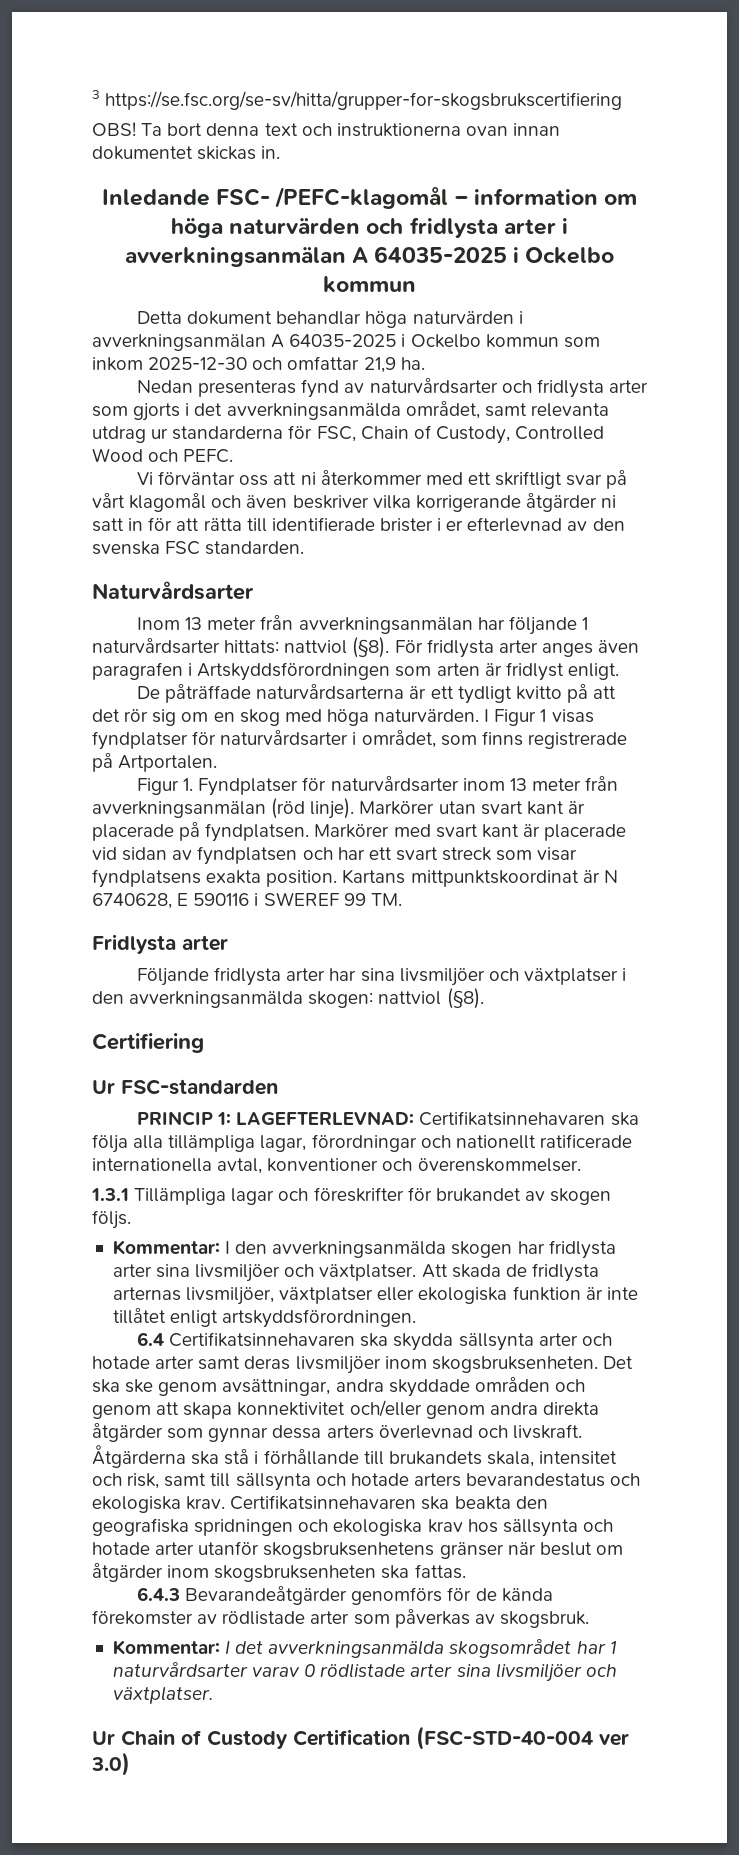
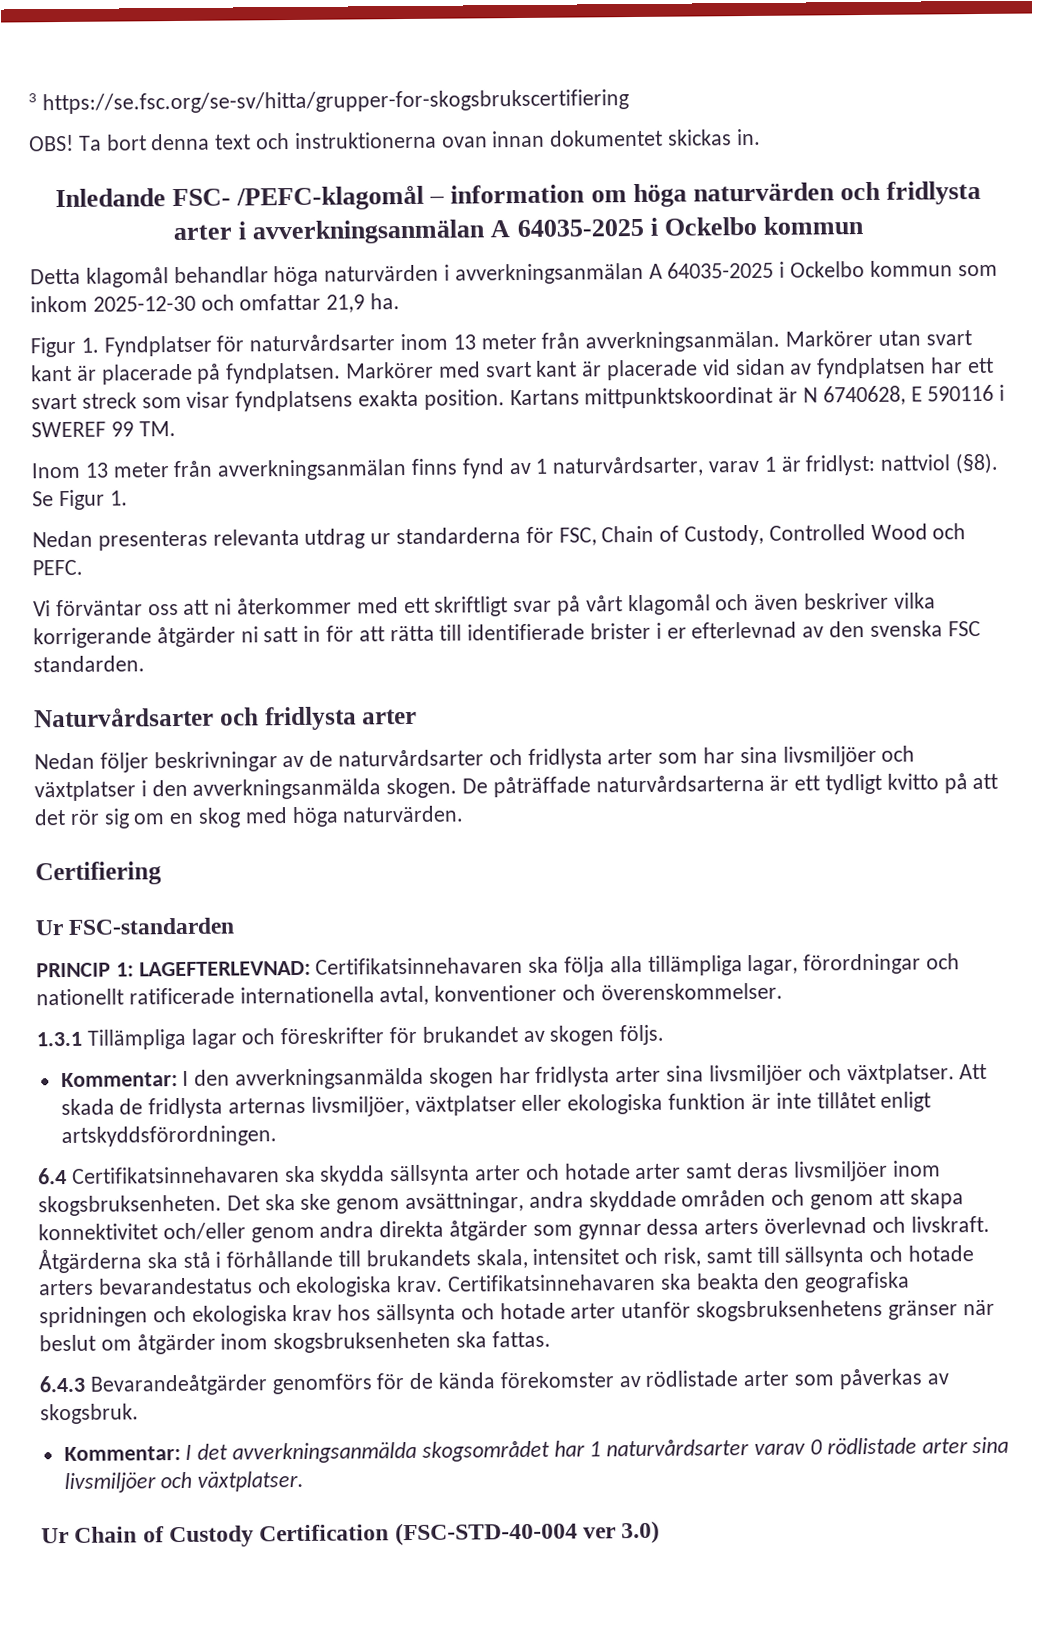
[187,311,273,325] dokument -> [85,267,169,288] klagomål
[136,378,648,398] [92,401,527,421] Nedan presenteras fynd av naturvårdsarter och fridlysta arter som gjorts i det avverkningsanmälda området, samt -> [30,329,972,358] [31,357,994,385] [31,384,1006,412] [31,421,176,438] [31,452,1000,481] [32,489,128,511] [32,530,208,551] Figur 1. Fyndplatser för naturvårdsarter inom 13 meter från avverkningsanmälan. Markörer utan svart kant är placerade på fyndplatsen. Markörer med svart kant är placerade vid sidan av fyndplatsen har ett svart streck som visar fyndplatsens exakta position. Kartans mittpunktskoordinat är N 6740628, E 590116 i SWEREF 99 TM. // Inom 13 meter från avverkningsanmälan finns fynd av 1 naturvårdsarter, varav 1 är fridlyst: nattviol (§8). Se Figur 1. // Nedan presenteras
[136,615,588,635] [92,637,640,658] [92,662,619,681] // Inom 13 meter från avverkningsanmälan har följande 1 naturvårdsarter hittats: nattviol (§8). För fridlysta arter anges även paragrafen i Artskyddsförordningen som arten är fridlyst enligt. // -> [219,706,418,731] [34,745,916,773] [34,777,458,802] och fridlysta arter // Nedan följer beskrivningar av de naturvårdsarter och fridlysta arter som har sina livsmiljöer och växtplatser i den avverkningsanmälda skogen.
[484,709,594,726] [92,730,627,750] [92,753,218,772] [136,776,619,796] [92,798,585,819] [92,822,627,842] [92,846,578,865] [92,869,618,888] [92,892,402,909] [92,934,228,954] [136,967,627,986] [92,988,484,1009] I Figur 1 visas fyndplatser för naturvårdsarter i området, som finns registrerade på Artportalen. // Figur 1. Fyndplatser för naturvårdsarter inom 13 meter från avverkningsanmälan (röd linje). Markörer utan svart kant är placerade på fyndplatsen. Markörer med svart kant är placerade vid sidan av fyndplatsen och har ett svart streck som visar fyndplatsens exakta position. Kartans mittpunktskoordinat är N 6740628, E 590116 i SWEREF 99 TM. // Fridlysta arter // Följande fridlysta arter har sina livsmiljöer och växtplatser i den avverkningsanmälda skogen: nattviol (§8). -> (465, 814) none

